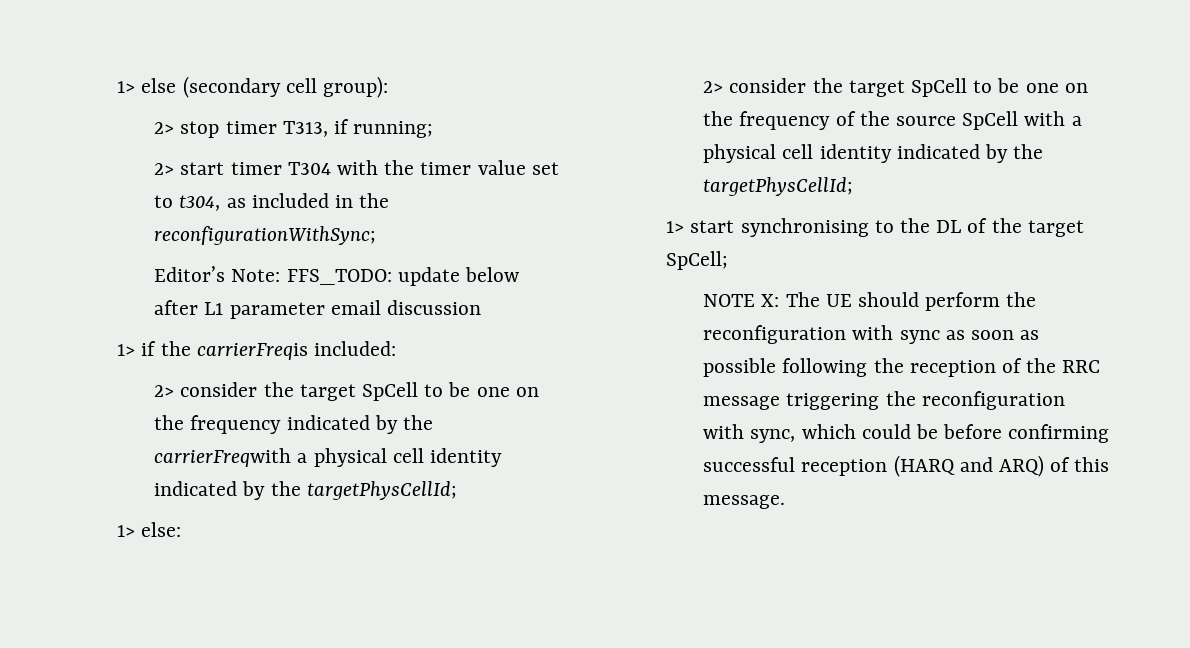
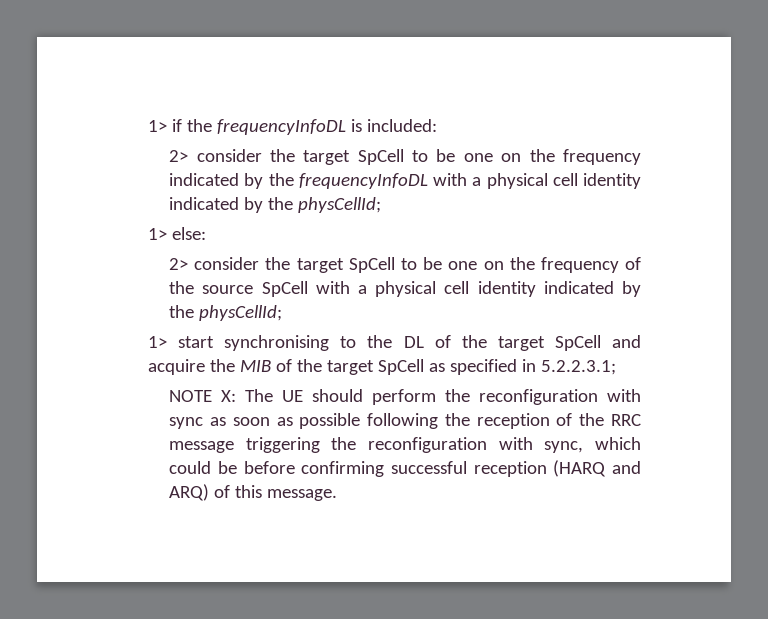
[117,76,388,98] [154,119,434,138] [154,160,559,175] [154,193,390,211] [154,226,377,245] [154,266,520,286] [154,300,482,319] [117,341,308,360] 1> else (secondary cell group): // 2> stop timer T313, if running; // 2> start timer T304 with the timer value set to t304, as included in the reconfigurationWithSync; // Editor’s Note: FFS_TODO: update below after L1 parameter email discussion // 1> if the carrierFreqis -> [148,119,363,135] 1> if the frequencyInfoDL is
[154,448,503,467] [154,481,457,500] carrierFreqwith a physical cell identity indicated by the targetPhysCellId; -> [298,173,641,189] [169,197,382,213] frequencyInfoDL with a physical cell identity indicated by the physCellId;
[703,177,854,196] targetPhysCellId; -> [199,305,283,321] physCellId;
[666,251,729,270] SpCell; -> [554,335,641,351] [148,359,617,375] SpCell and acquire the MIB of the target SpCell as specified in 5.2.2.3.1;

